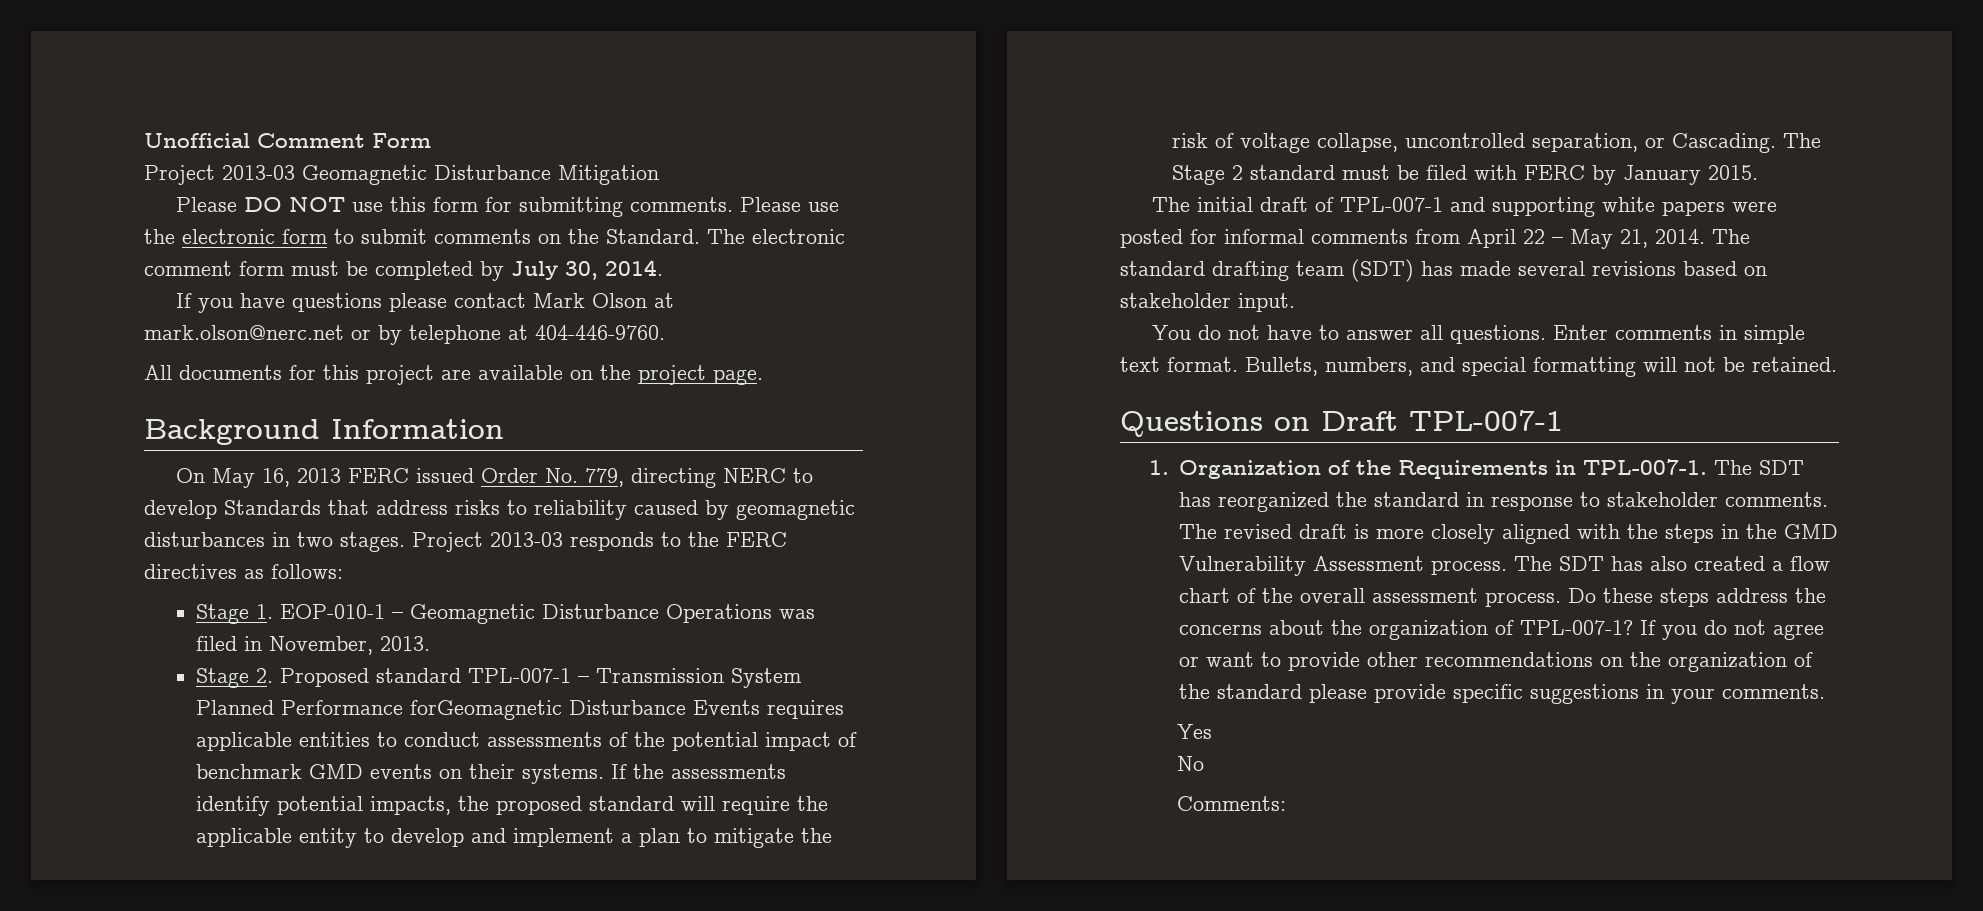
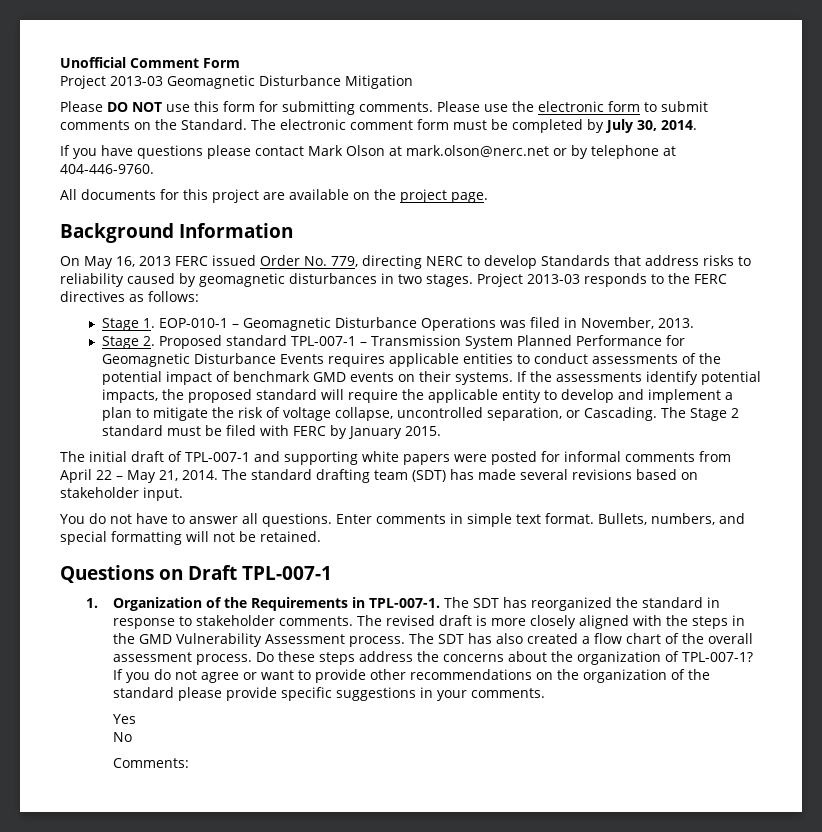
[410,700,563,720] forGeomagnetic -> [665,335,685,346] [101,353,190,367] for Geomagnetic

